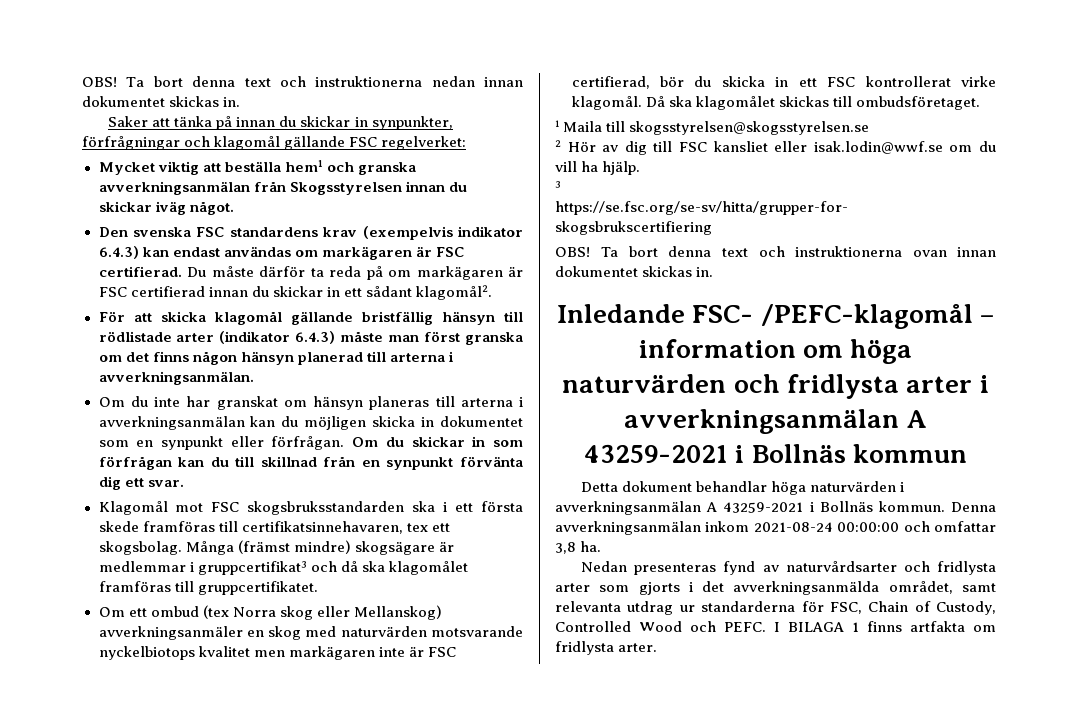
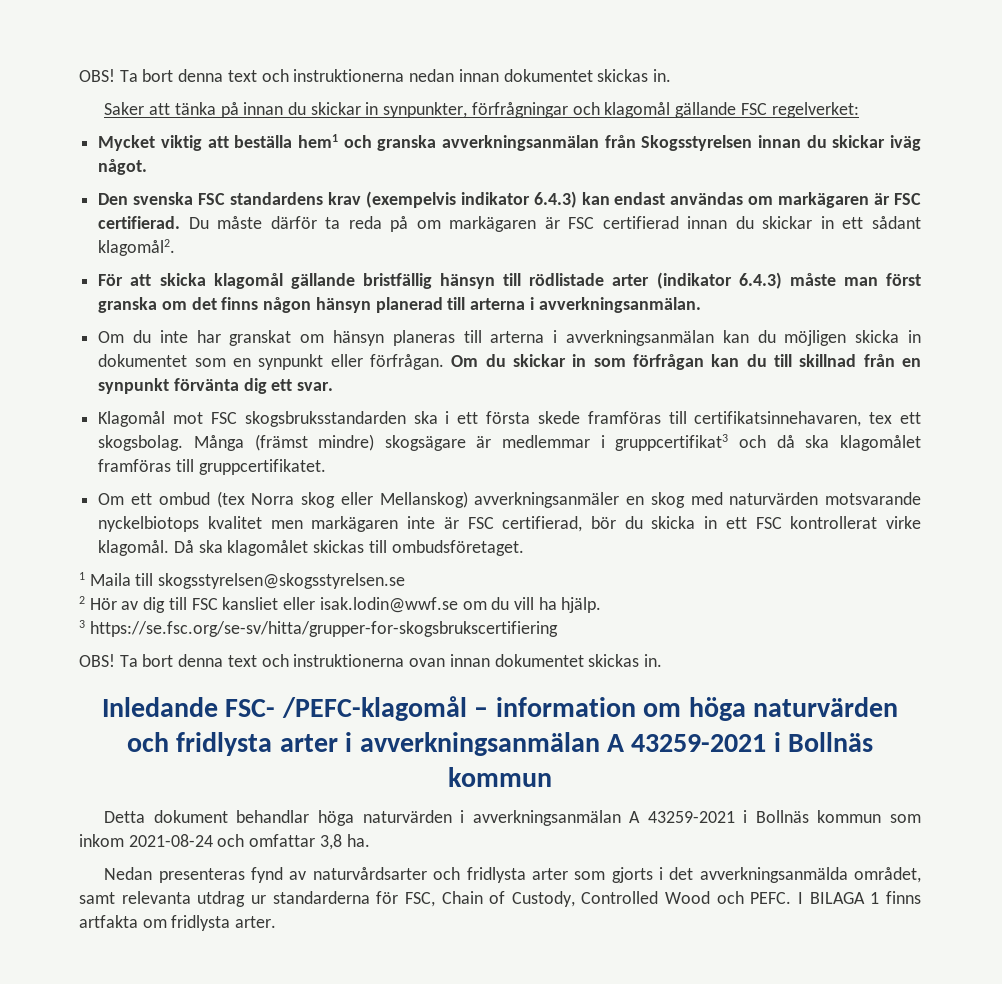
[878,501,996,512] [555,521,701,535] kommun. Denna avverkningsanmälan -> [817,810,922,823] kommun som
[837,522,900,532] 00:00:00 -> (213, 840) none

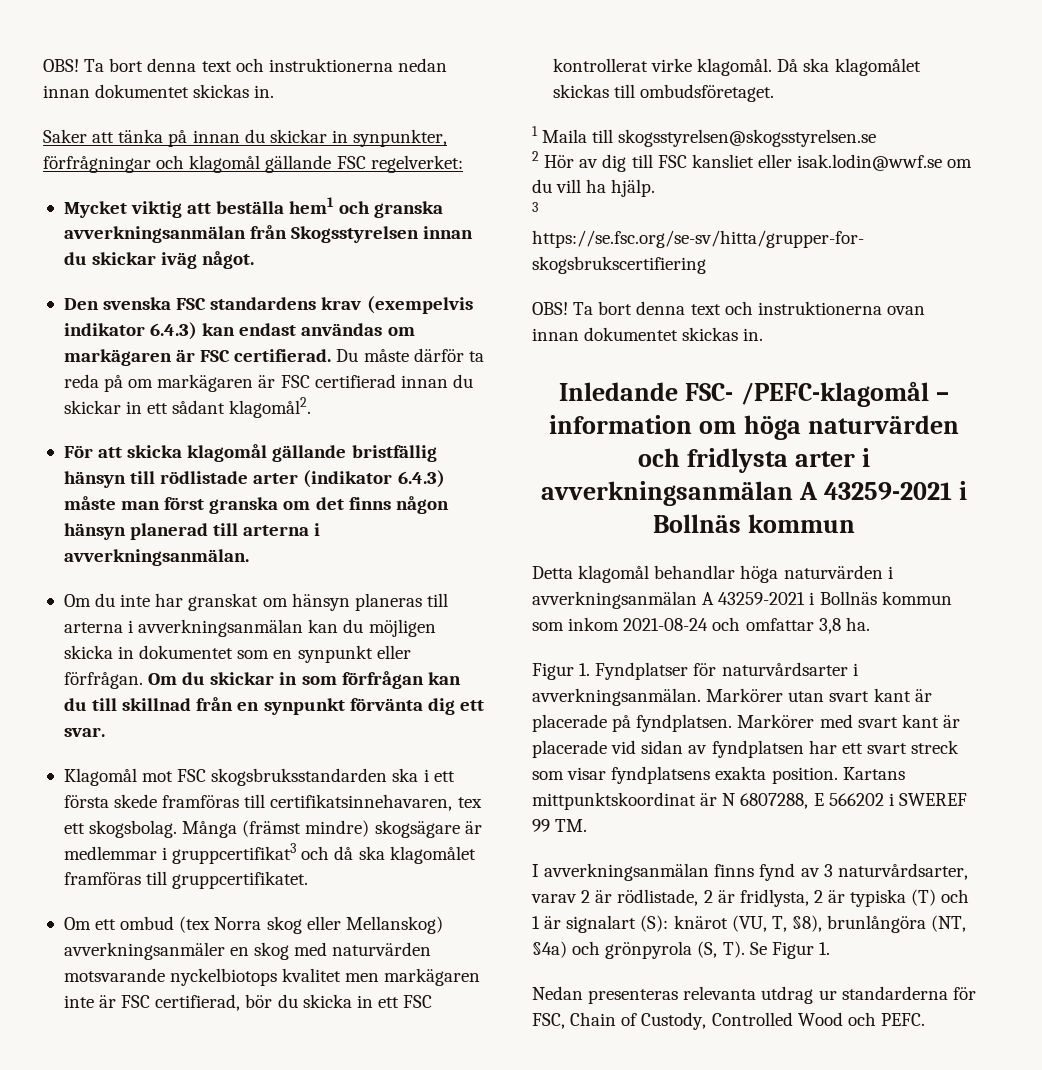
[153,810,228,823] dokument -> [578,565,650,583] klagomål
[104,867,921,883] [79,892,115,904] Nedan presenteras fynd av naturvårdsarter och fridlysta arter som gjorts i det avverkningsanmälda området, samt -> [532,662,858,680] [532,688,932,706] [532,714,960,732] [532,740,960,758] [532,766,905,784] [532,792,967,810] [532,819,588,832] [532,863,968,881] [531,889,970,907] [532,915,967,933] [532,941,830,959] [532,986,679,1004] Figur 1. Fyndplatser för naturvårdsarter i avverkningsanmälan. Markörer utan svart kant är placerade på fyndplatsen. Markörer med svart kant är placerade vid sidan av fyndplatsen har ett svart streck som visar fyndplatsens exakta position. Kartans mittpunktskoordinat är N 6807288, E 566202 i SWEREF 99 TM. // I avverkningsanmälan finns fynd av 3 naturvårdsarter, varav 2 är rödlistade, 2 är fridlysta, 2 är typiska (T) och 1 är signalart (S): knärot (VU, T, §8), brunlångöra (NT, §4a) och grönpyrola (S, T). Se Figur 1. // Nedan presenteras
[798,891,921,904] [79,915,277,931] I BILAGA 1 finns artfakta om fridlysta arter. -> (925, 1019) none

